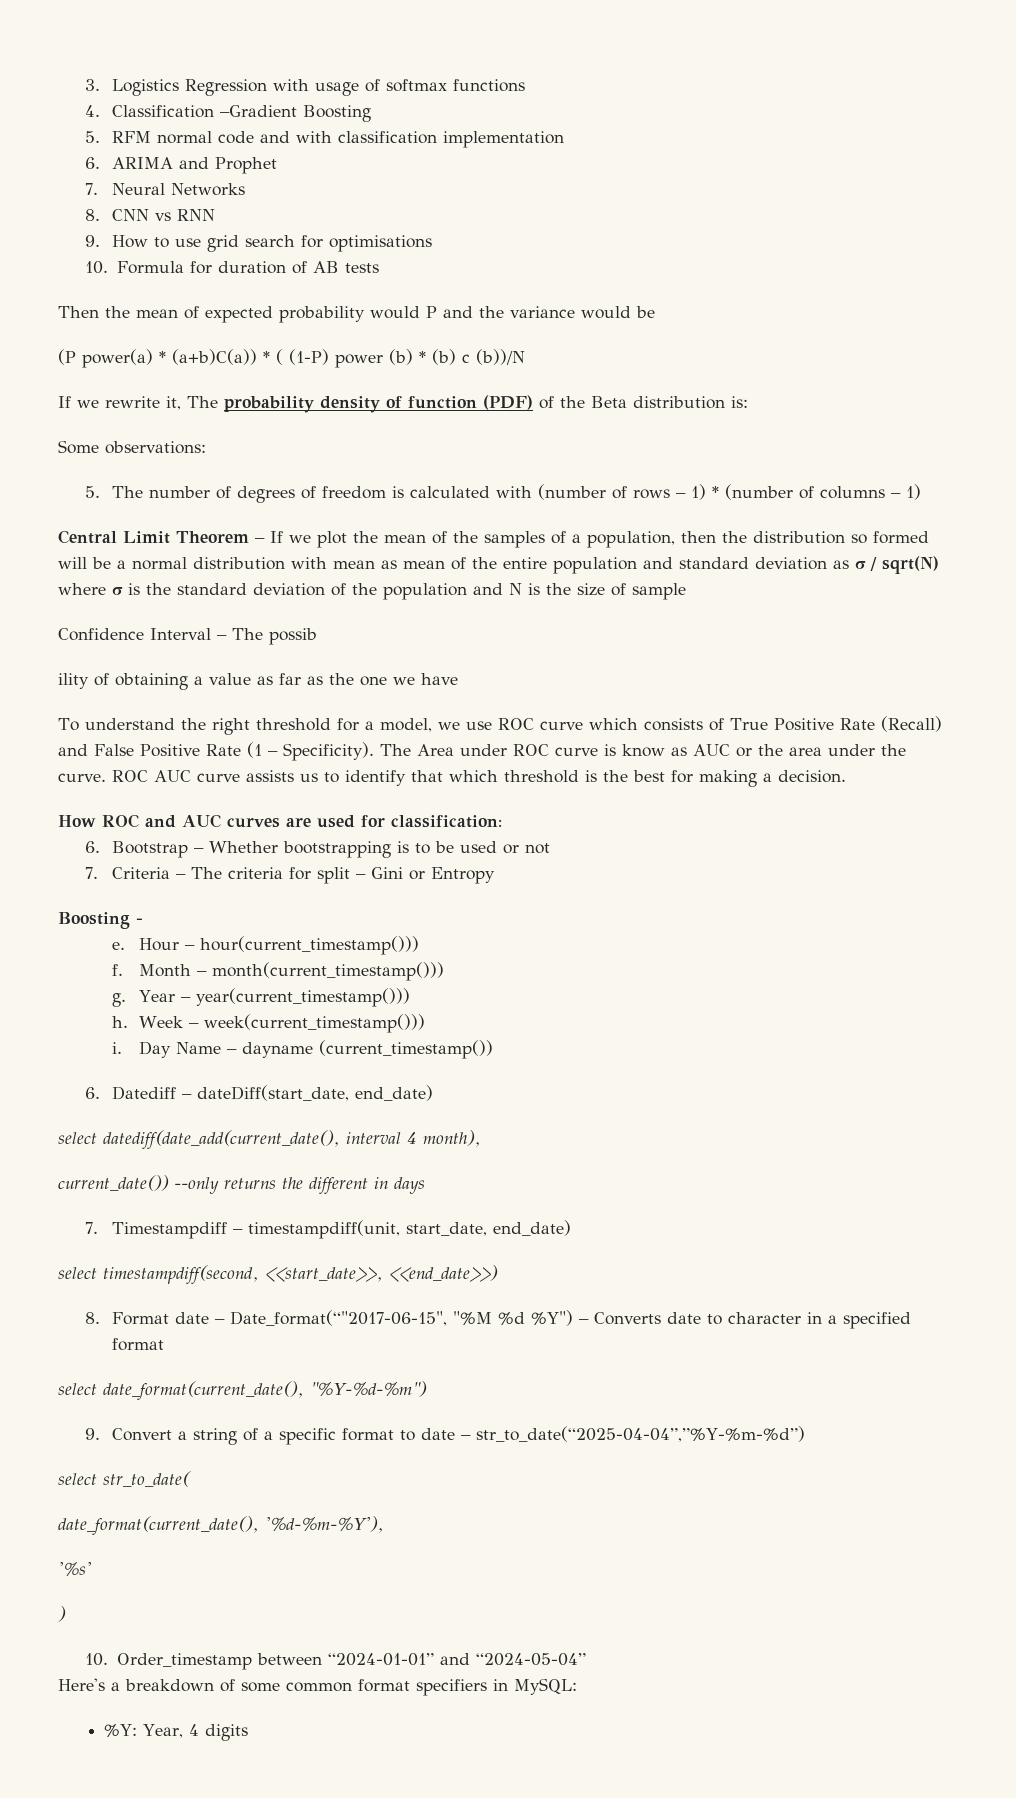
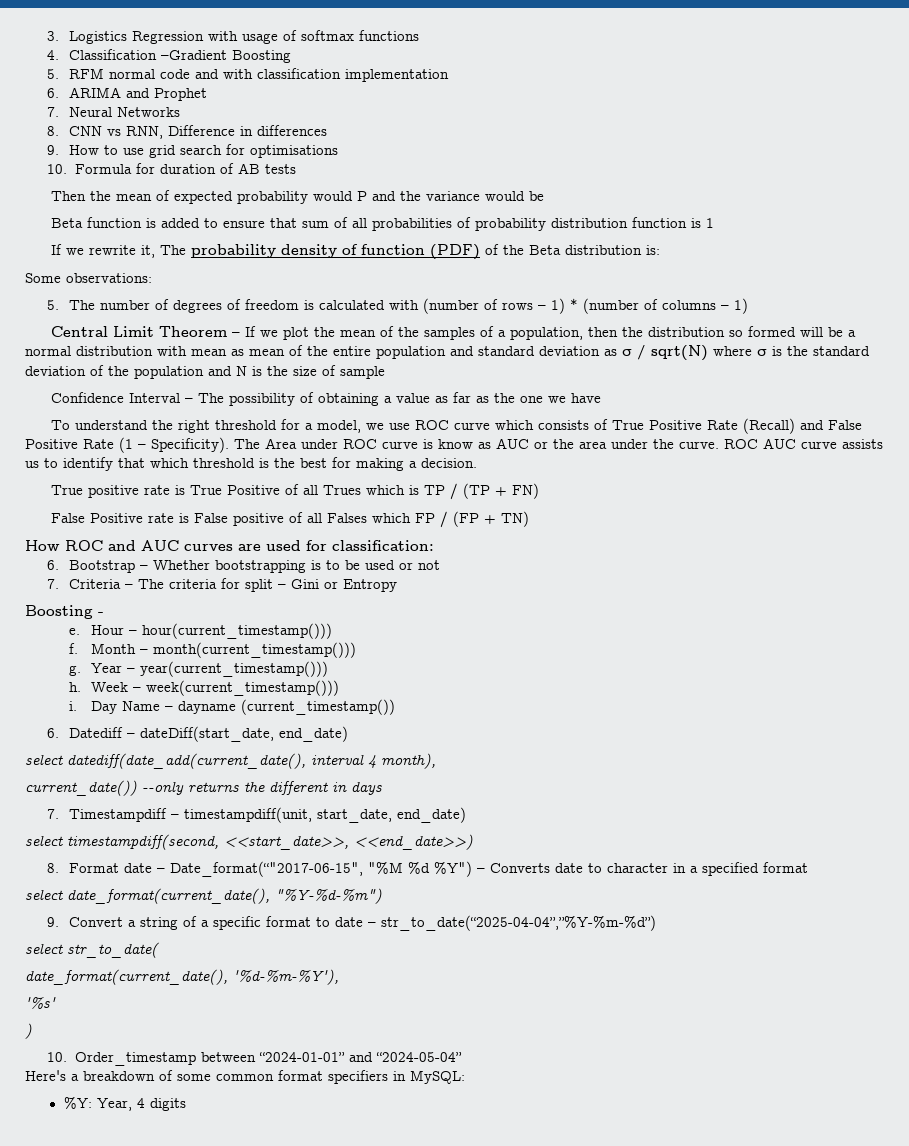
[177,209,216,221] RNN -> [126,125,328,139] RNN, Difference in differences
[58,349,525,368] (P power(a) * (a+b)C(a)) * ( (1-P) power (b) * (b) c (b))/N -> [51,217,715,231] Beta function is added to ensure that sum of all probabilities of probability distribution function is 1
[269,628,317,645] [58,673,89,689] possib // ility -> [229,393,296,406] possibility
(846, 776) none -> [51,483,540,500] [51,511,530,528] // True positive rate is True Positive of all Trues which is TP / (TP + FN) // False Positive rate is False positive of all Falses which FP / (FP + TN)

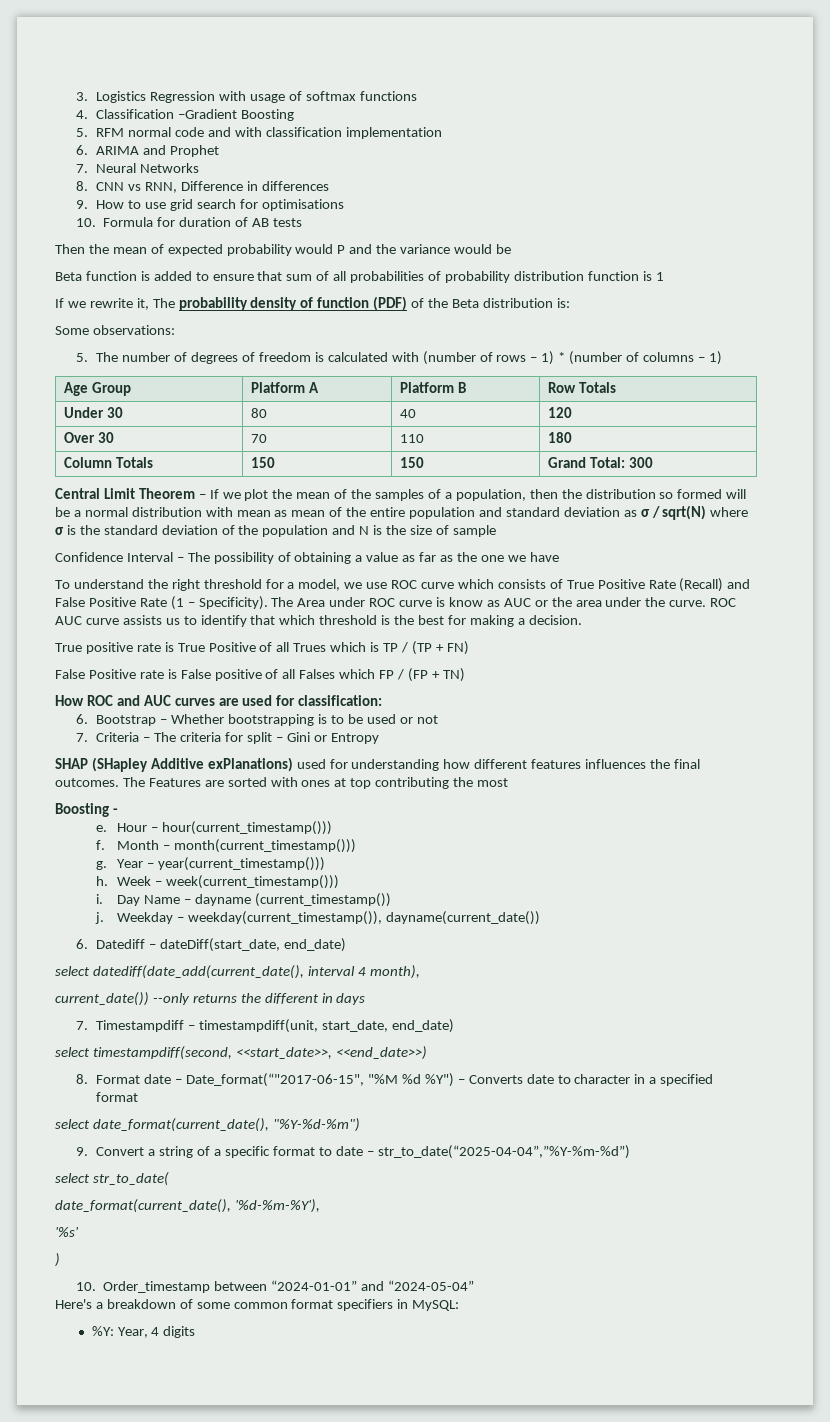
(749, 306) none -> [64,382,132,396] [251,382,320,393] [400,382,467,393] [548,382,617,393] [64,407,124,418] [251,408,268,418] [400,409,417,418] [548,407,573,418] [64,432,115,443] [251,434,268,443] [400,434,425,443] [548,432,573,443] [64,457,154,468] [251,457,276,468] [400,457,425,468] [548,457,653,468] // Age Group | Platform A | Platform B | Row Totals // Under 30 | 80 | 40 | 120 // Over 30 | 70 | 110 | 180 // Column Totals | 150 | 150 | Grand Total: 300
(398, 585) none -> [55,757,700,772] [55,777,509,789] // SHAP (SHapley Additive exPlanations) used for understanding how different features influences the final outcomes. The Features are sorted with ones at top contributing the most
(396, 707) none -> [95,911,540,925] // j. Weekday – weekday(current_timestamp()), dayname(current_date())

